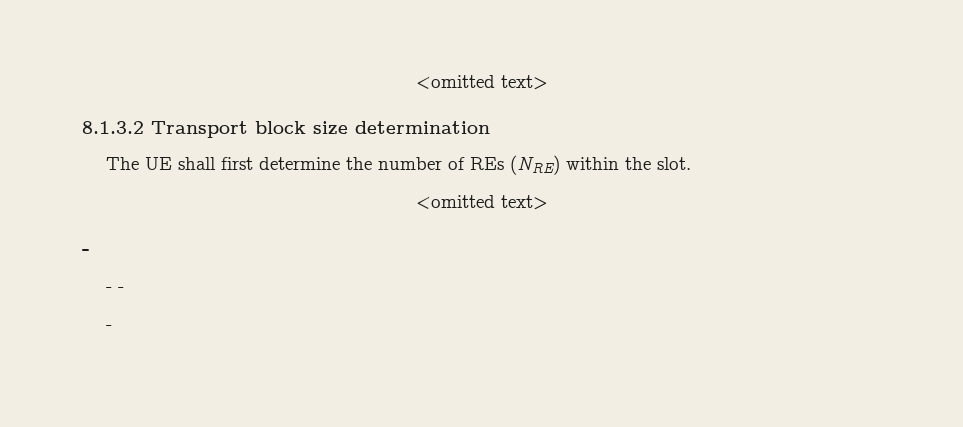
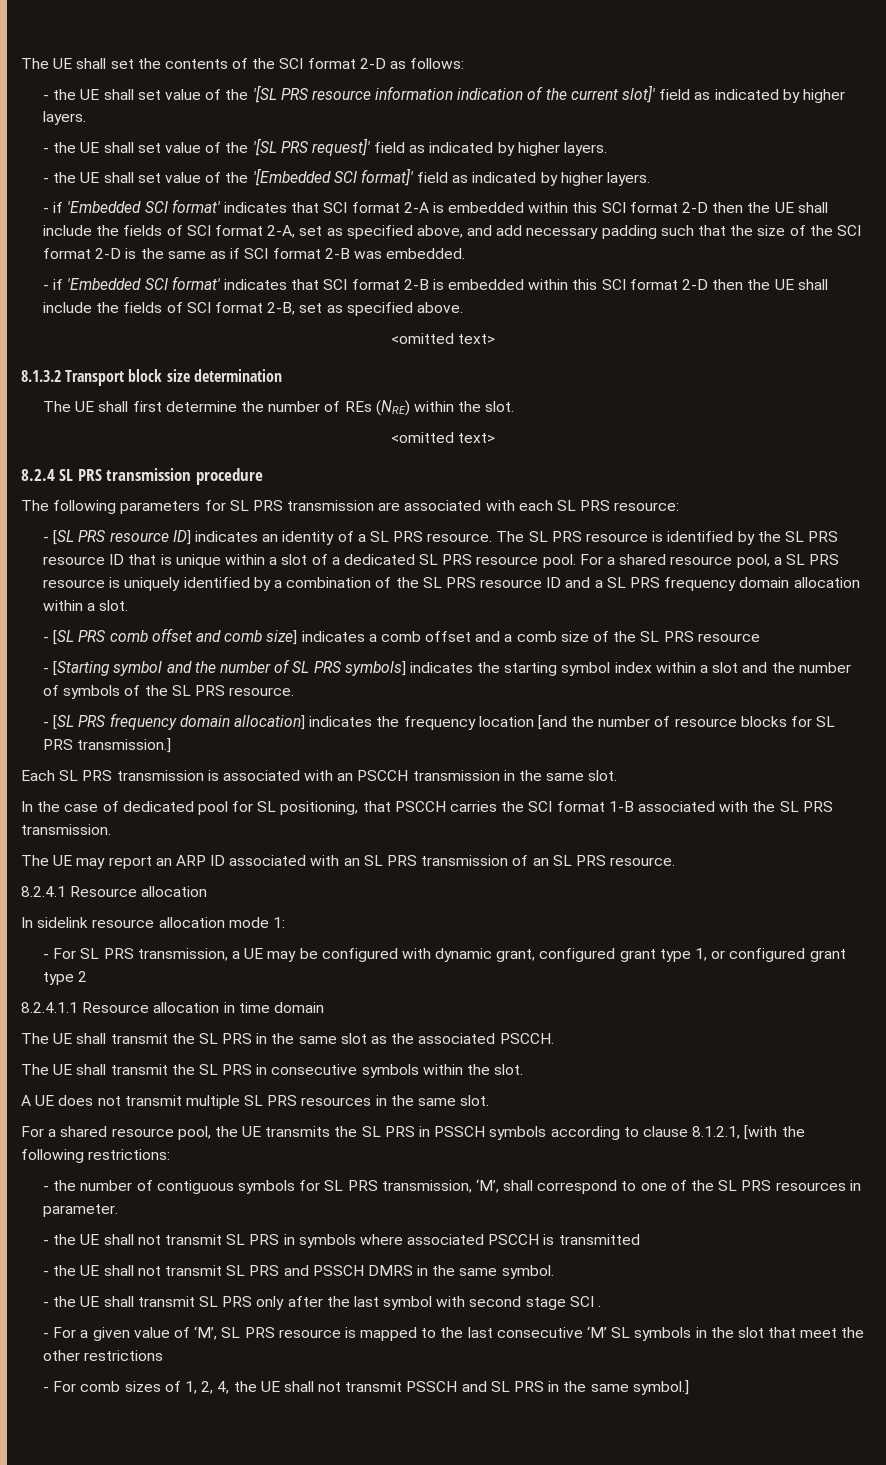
(415, 82) none -> [21,58,465,69] [43,85,845,103] [43,111,87,125] [43,138,608,156] [43,168,651,186] [43,199,828,213] [43,225,861,239] [43,248,466,259] [43,276,828,290] [43,302,463,316] The UE shall set the contents of the SCI format 2-D as follows: // - the UE shall set value of the '[SL PRS resource information indication of the current slot]' field as indicated by higher layers. // - the UE shall set value of the '[SL PRS request]' field as indicated by higher layers. // - the UE shall set value of the '[Embedded SCI format]' field as indicated by higher layers. // - if 'Embedded SCI format' indicates that SCI format 2-A is embedded within this SCI format 2-D then the UE shall include the fields of SCI format 2-A, set as specified above, and add necessary padding such that the size of the SCI format 2-D is the same as if SCI format 2-B was embedded. // - if 'Embedded SCI format' indicates that SCI format 2-B is embedded within this SCI format 2-D then the UE shall include the fields of SCI format 2-B, set as specified above. //
[82,249,90,255] [105,287,124,292] [105,325,112,330] - // - - // - -> [21,468,263,485] [21,500,680,514] [43,530,839,545] [43,554,840,568] [43,577,860,591] [43,600,129,611] [43,628,760,645] [43,659,851,676] [43,685,295,699] [43,713,836,730] [43,738,172,753] [21,770,618,781] [21,801,833,815] [21,824,111,835] [21,855,676,869] [21,886,208,897] [21,917,285,928] [43,948,846,962] [43,971,88,985] [21,1002,324,1013] [21,1033,554,1044] [21,1064,524,1078] [21,1095,490,1109] [21,1125,805,1140] [21,1149,171,1163] [43,1179,861,1194] [43,1204,119,1217] [43,1234,640,1248] [43,1265,554,1279] [43,1296,602,1310] [43,1326,865,1341] [43,1350,164,1361] [43,1380,689,1395] 8.2.4 SL PRS transmission procedure // The following parameters for SL PRS transmission are associated with each SL PRS resource: // - [SL PRS resource ID] indicates an identity of a SL PRS resource. The SL PRS resource is identified by the SL PRS resource ID that is unique within a slot of a dedicated SL PRS resource pool. For a shared resource pool, a SL PRS resource is uniquely identified by a combination of the SL PRS resource ID and a SL PRS frequency domain allocation within a slot. // - [SL PRS comb offset and comb size] indicates a comb offset and a comb size of the SL PRS resource // - [Starting symbol and the number of SL PRS symbols] indicates the starting symbol index within a slot and the number of symbols of the SL PRS resource. // - [SL PRS frequency domain allocation] indicates the frequency location [and the number of resource blocks for SL PRS transmission.] // Each SL PRS transmission is associated with an PSCCH transmission in the same slot. // In the case of dedicated pool for SL positioning, that PSCCH carries the SCI format 1-B associated with the SL PRS transmission. // The UE may report an ARP ID associated with an SL PRS transmission of an SL PRS resource. // 8.2.4.1 Resource allocation // In sidelink resource allocation mode 1: // - For SL PRS transmission, a UE may be configured with dynamic grant, configured grant type 1, or configured grant type 2 // 8.2.4.1.1 Resource allocation in time domain // The UE shall transmit the SL PRS in the same slot as the associated PSCCH. // The UE shall transmit the SL PRS in consecutive symbols within the slot. // A UE does not transmit multiple SL PRS resources in the same slot. // For a shared resource pool, the UE transmits the SL PRS in PSSCH symbols according to clause 8.1.2.1, [with the following restrictions: // - the number of contiguous symbols for SL PRS transmission, ‘M’, shall correspond to one of the SL PRS resources in parameter. // - the UE shall not transmit SL PRS in symbols where associated PSCCH is transmitted // - the UE shall not transmit SL PRS and PSSCH DMRS in the same symbol. // - the UE shall transmit SL PRS only after the last symbol with second stage SCI . // - For a given value of ‘M’, SL PRS resource is mapped to the last consecutive ‘M’ SL symbols in the slot that meet the other restrictions // - For comb sizes of 1, 2, 4, the UE shall not transmit PSSCH and SL PRS in the same symbol.]

